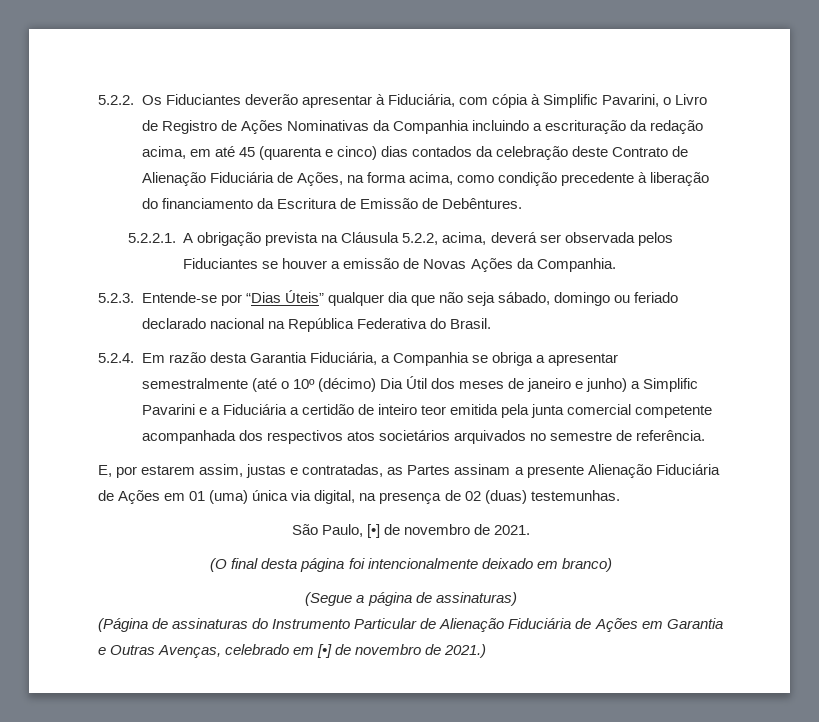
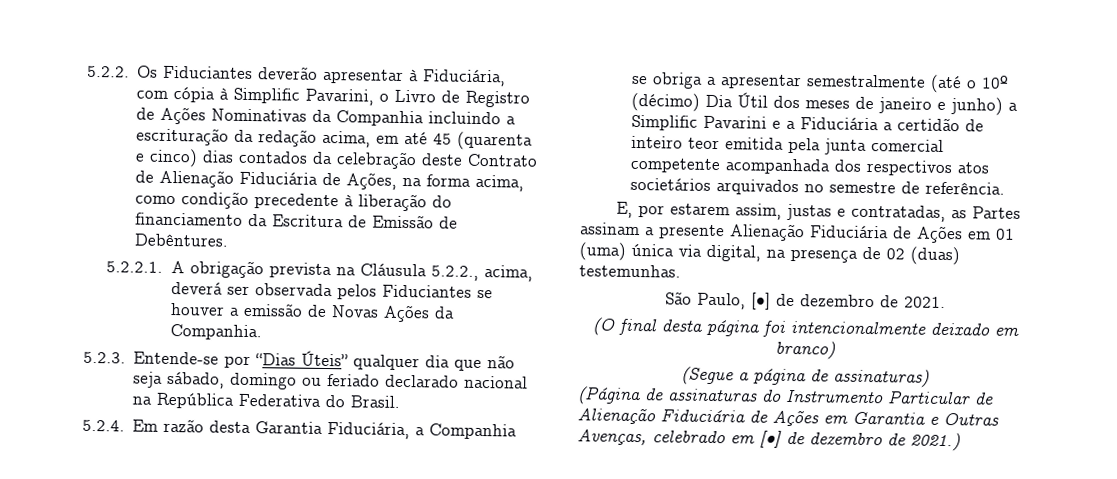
[402,233,439,245] 5.2.2, -> [430,265,479,281] 5.2.2.,
[404,524,471,535] novembro -> [800,294,875,308] dezembro
[355,644,422,655] novembro -> [809,432,883,447] dezembro

